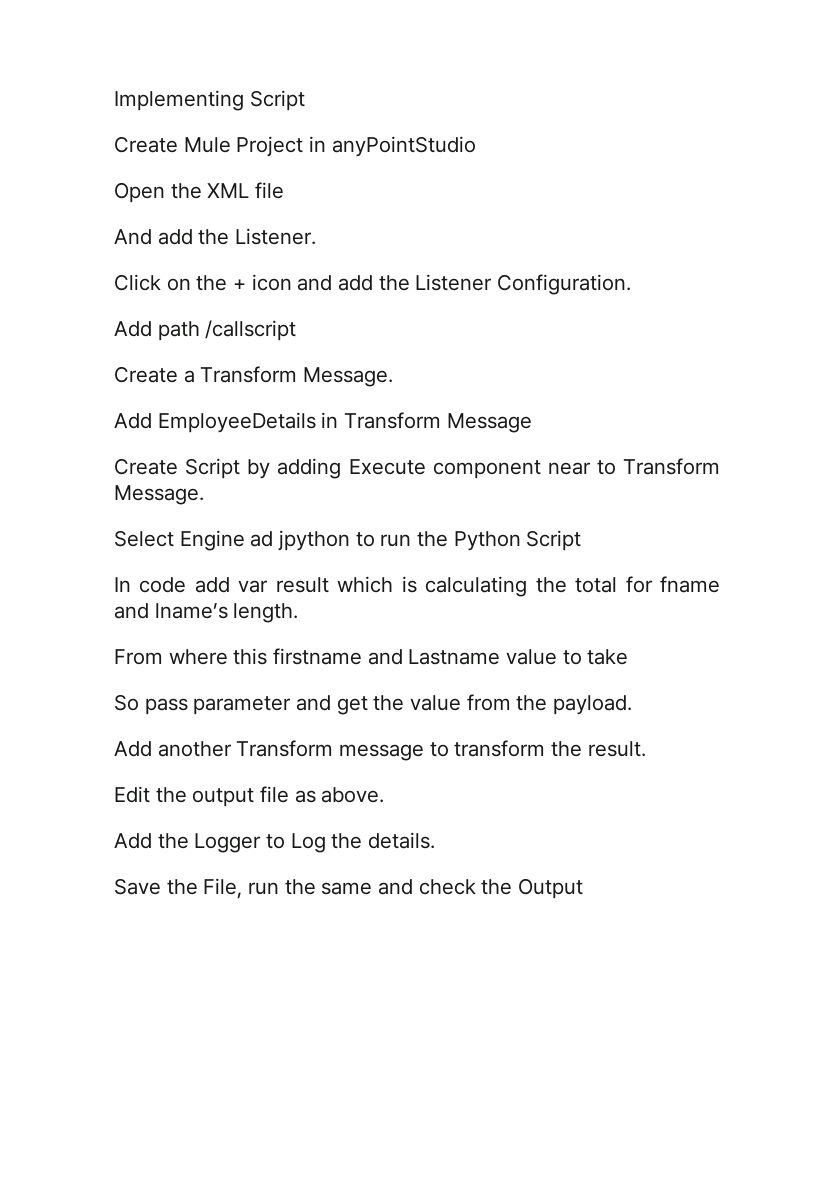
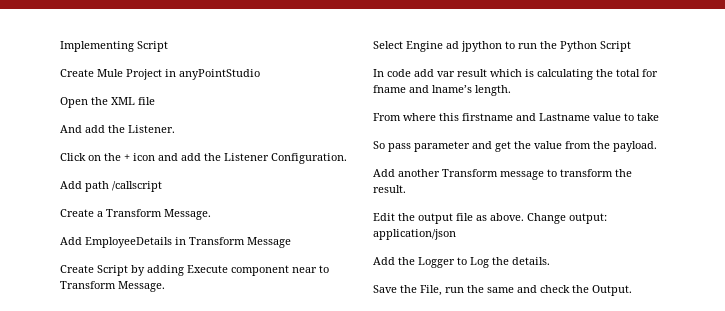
(385, 795) none -> [527,213,607,224] [373,229,456,240] Change output: application/json
[518,878,584,899] Output -> [592,285,632,296] Output.

